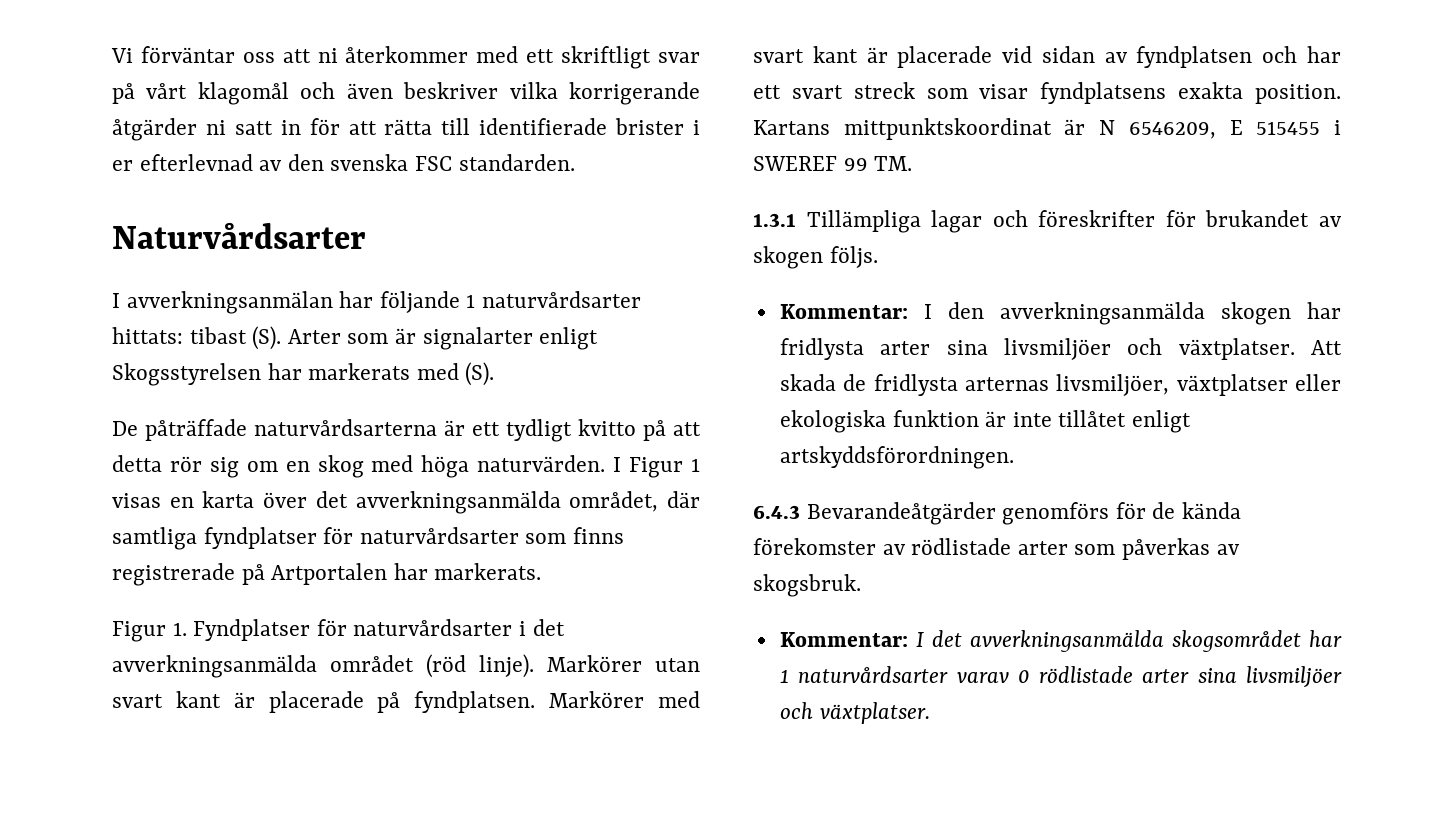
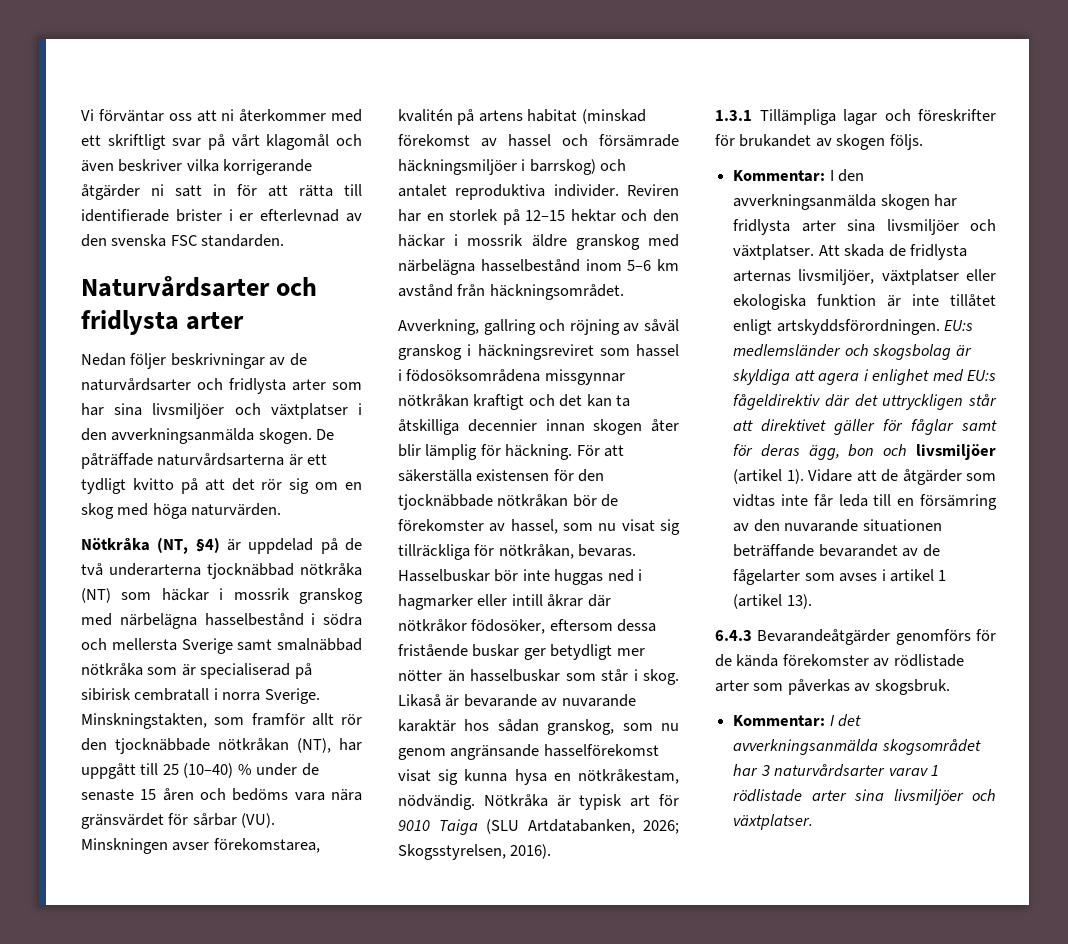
[112,291,642,314] [112,326,599,350] [112,362,495,386] // I avverkningsanmälan har följande 1 naturvårdsarter hittats: tibast (S). Arter som är signalarter enligt Skogsstyrelsen har markerats med (S). // -> [276,277,318,296] [81,310,245,335] [81,353,307,369] [81,378,362,394] [81,403,362,419] [81,428,312,444] och fridlysta arter // Nedan följer beskrivningar av de naturvårdsarter och fridlysta arter som har sina livsmiljöer och växtplatser i den avverkningsanmälda skogen.
[112,455,162,472] detta -> [231,478,255,491] det
[613,457,700,478] [112,491,700,514] [112,527,625,550] [112,563,542,586] [112,619,565,642] [112,654,700,678] [112,691,701,713] [753,46,1341,68] [753,82,1341,104] [753,118,1341,140] [753,156,913,171] I Figur 1 visas en karta över det avverkningsanmälda området, där samtliga fyndplatser för naturvårdsarter som finns registrerade på Artportalen har markerats. // Figur 1. Fyndplatser för naturvårdsarter i det avverkningsanmälda området (röd linje). Markörer utan svart kant är placerade på fyndplatsen. Markörer med svart kant är placerade vid sidan av fyndplatsen och har ett svart streck som visar fyndplatsens exakta position. Kartans mittpunktskoordinat är N 6546209, E 515455 i SWEREF 99 TM. -> [81,537,362,554] [81,563,362,579] [81,588,363,604] [81,613,362,629] [81,638,362,654] [81,663,312,679] [81,688,320,704] [81,713,362,729] [81,738,362,754] [81,763,319,779] [81,788,362,801] [81,813,276,829] [81,838,320,854] [398,109,646,125] [398,134,679,147] [398,159,627,175] [398,184,679,200] [398,209,679,225] [398,234,679,250] [398,259,679,275] [398,284,624,300] [398,319,679,335] [398,344,679,360] [398,369,625,385] [398,394,631,410] [398,419,679,435] [398,444,625,460] [398,469,605,482] [398,494,619,510] [398,519,680,535] [398,544,637,560] [398,569,643,585] [398,594,611,610] [398,619,657,634] [398,644,645,660] [398,669,679,685] [398,694,636,707] [398,719,679,735] [398,744,659,760] [398,769,679,785] [398,794,679,810] [398,819,679,835] [398,844,552,860] // Nötkråka (NT, §4) är uppdelad på de två underarterna tjocknäbbad nötkråka (NT) som häckar i mossrik granskog med närbelägna hasselbestånd i södra och mellersta Sverige samt smalnäbbad nötkråka som är specialiserad på sibirisk cembratall i norra Sverige. Minskningstakten, som framför allt rör den tjocknäbbade nötkråkan (NT), har uppgått till 25 (10–40) % under de senaste 15 åren och bedöms vara nära gränsvärdet för sårbar (VU). Minskningen avser förekomstarea, kvalitén på artens habitat (minskad förekomst av hassel och försämrade häckningsmiljöer i barrskog) och antalet reproduktiva individer. Reviren har en storlek på 12–15 hektar och den häckar i mossrik äldre granskog med närbelägna hasselbestånd inom 5–6 km avstånd från häckningsområdet. // Avverkning, gallring och röjning av såväl granskog i häckningsreviret som hassel i födosöksområdena missgynnar nötkråkan kraftigt och det kan ta åtskilliga decennier innan skogen åter blir lämplig för häckning. För att säkerställa existensen för den tjocknäbbade nötkråkan bör de förekomster av hassel, som nu visat sig tillräckliga för nötkråkan, bevaras. Hasselbuskar bör inte huggas ned i hagmarker eller intill åkrar där nötkråkor födosöker, eftersom dessa fristående buskar ger betydligt mer nötter än hasselbuskar som står i skog. Likaså är bevarande av nuvarande karaktär hos sådan granskog, som nu genom angränsande hasselförekomst visat sig kunna hysa en nötkråkestam, nödvändig. Nötkråka är typisk art för 9010 Taiga (SLU Artdatabanken, 2026; Skogsstyrelsen, 2016).
(1014, 457) none -> [944,320,974,331] [733,344,972,360] [732,369,996,385] [733,394,997,410] [733,419,997,435] [733,444,996,460] [733,469,996,485] [733,494,997,510] [733,519,942,532] [733,544,940,557] [733,569,947,585] [733,594,812,609] EU:s medlemsländer och skogsbolag är skyldiga att agera i enlighet med EU:s fågeldirektiv där det uttryckligen står att direktivet gäller för fåglar samt för deras ägg, bon och livsmiljöer (artikel 1). Vidare att de åtgärder som vidtas inte får leda till en försämring av den nuvarande situationen beträffande bevarandet av de fågelarter som avses i artikel 1 (artikel 13).
[779,669,789,683] 1 -> [760,765,770,776] 3
[1018,670,1030,683] 0 -> [930,765,939,776] 1

